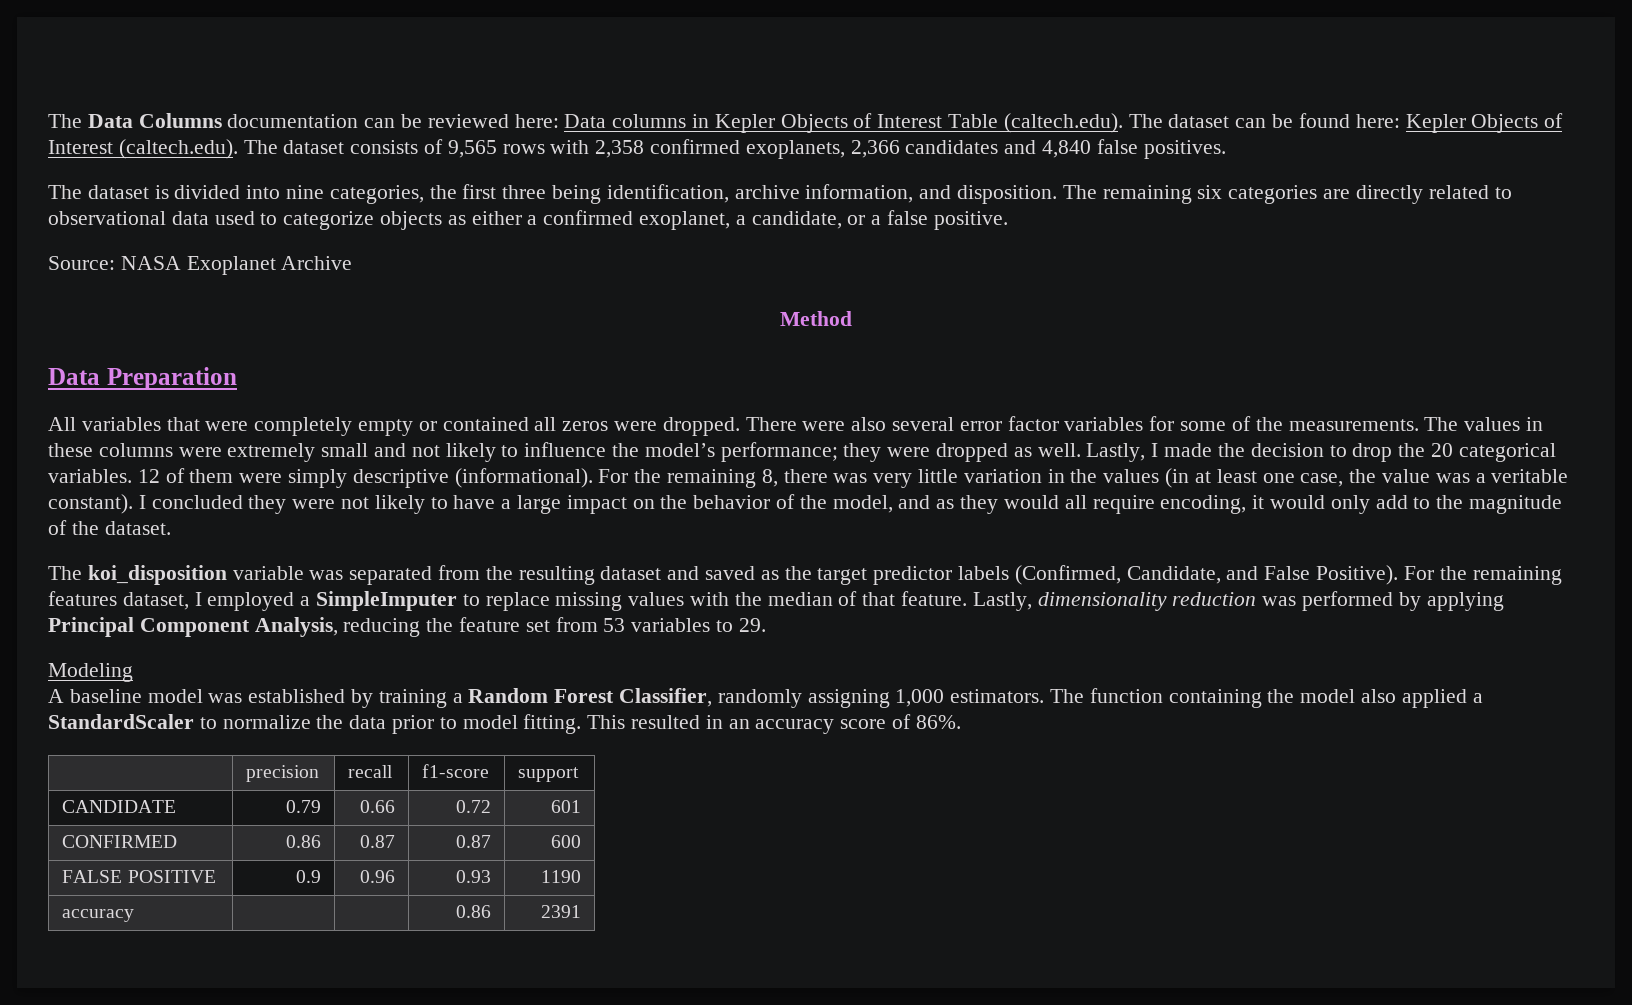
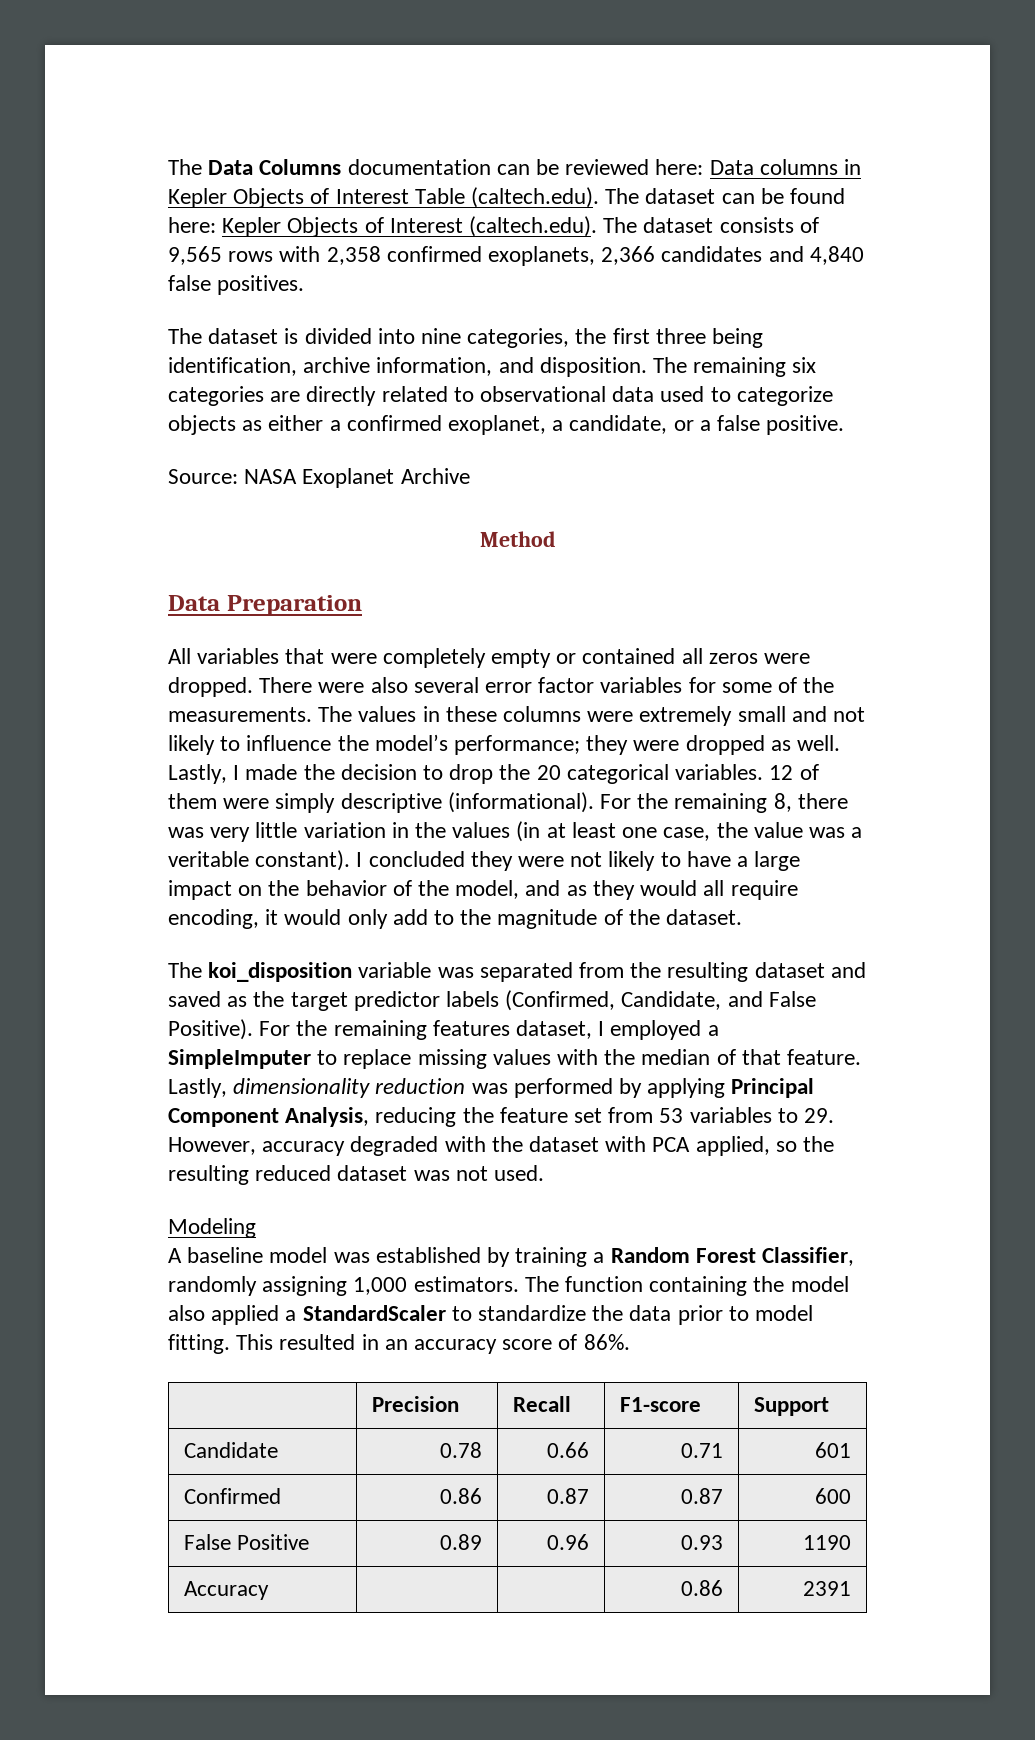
(766, 625) none -> [168,1136,835,1156] [168,1165,545,1185] However, accuracy degraded with the dataset with PCA applied, so the resulting reduced dataset was not used.
[222,715,311,729] normalize -> [478,1305,587,1321] standardize
[246,765,320,782] [348,765,394,778] [422,764,490,778] [518,767,580,782] [62,800,177,813] [285,800,321,813] precision | recall | f1-score | support // CANDIDATE | 0.79 -> [371,1396,459,1412] [512,1396,571,1412] [619,1397,701,1412] [753,1397,829,1416] [183,1442,278,1458] [440,1442,483,1458] Precision | Recall | F1-score | Support // Candidate | 0.78
[455,800,491,813] 0.72 -> [681,1443,724,1458] 0.71
[62,835,178,848] CONFIRMED -> [183,1488,281,1504] Confirmed
[62,870,216,883] [295,870,321,883] FALSE POSITIVE | 0.9 -> [183,1534,310,1550] [440,1534,483,1550] False Positive | 0.89
[62,909,135,922] accuracy -> [183,1581,269,1600] Accuracy

